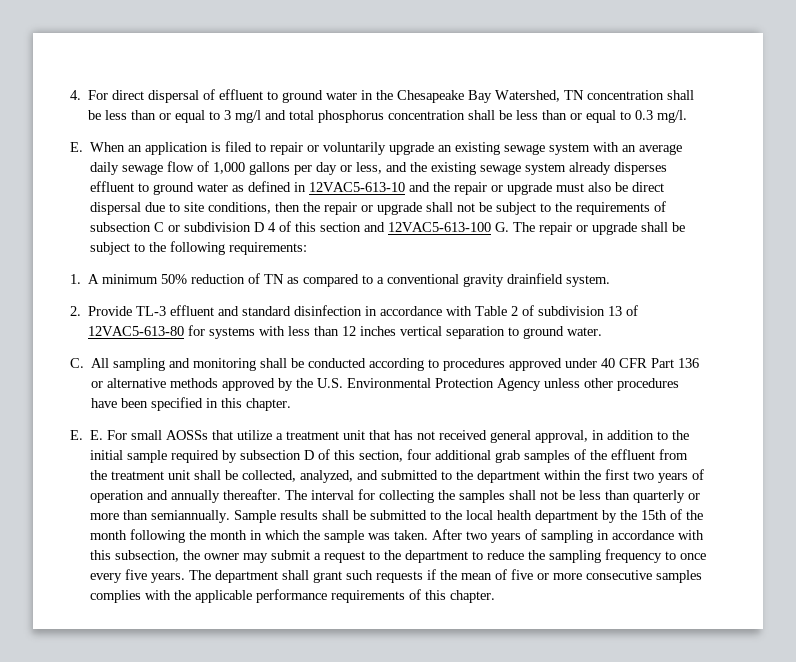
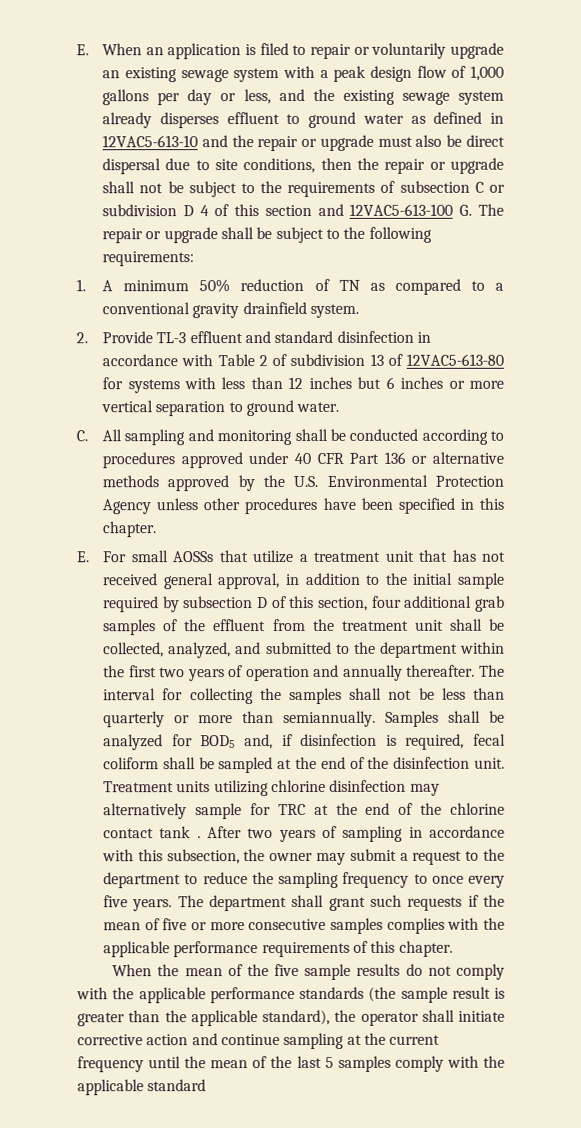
[70,89,695,103] [88,110,688,123] 4. For direct dispersal of effluent to ground water in the Chesapeake Bay Watershed, TN concentration shall be less than or equal to 3 mg/l and total phosphorus concentration shall be less than or equal to 0.3 mg/l. // -> (76, 50) none
[622,144,683,155] [90,162,164,175] an average daily sewage -> [319,65,412,82] a peak design
(397, 331) none -> [357,376,504,389] but 6 inches or more
[90,430,104,440] E. -> (89, 557) none
[234,509,704,523] [90,529,429,543] Sample results shall be submitted to the local health department by the 15th of the month following the month in which the sample was taken. -> [385,710,505,727] [103,733,506,751] [103,756,505,774] [103,779,440,797] [103,802,506,820] [103,826,201,839] Samples shall be analyzed for BOD5 and, if disinfection is required, fecal coliform shall be sampled at the end of the disinfection unit. Treatment units utilizing chlorine disinfection may alternatively sample for TRC at the end of the chlorine contact tank .
(496, 596) none -> [112,963,506,980] [76,986,505,1004] [77,1009,505,1027] [77,1032,441,1050] [77,1055,505,1073] [77,1079,207,1096] // When the mean of the five sample results do not comply with the applicable performance standards (the sample result is greater than the applicable standard), the operator shall initiate corrective action and continue sampling at the current frequency until the mean of the last 5 samples comply with the applicable standard

